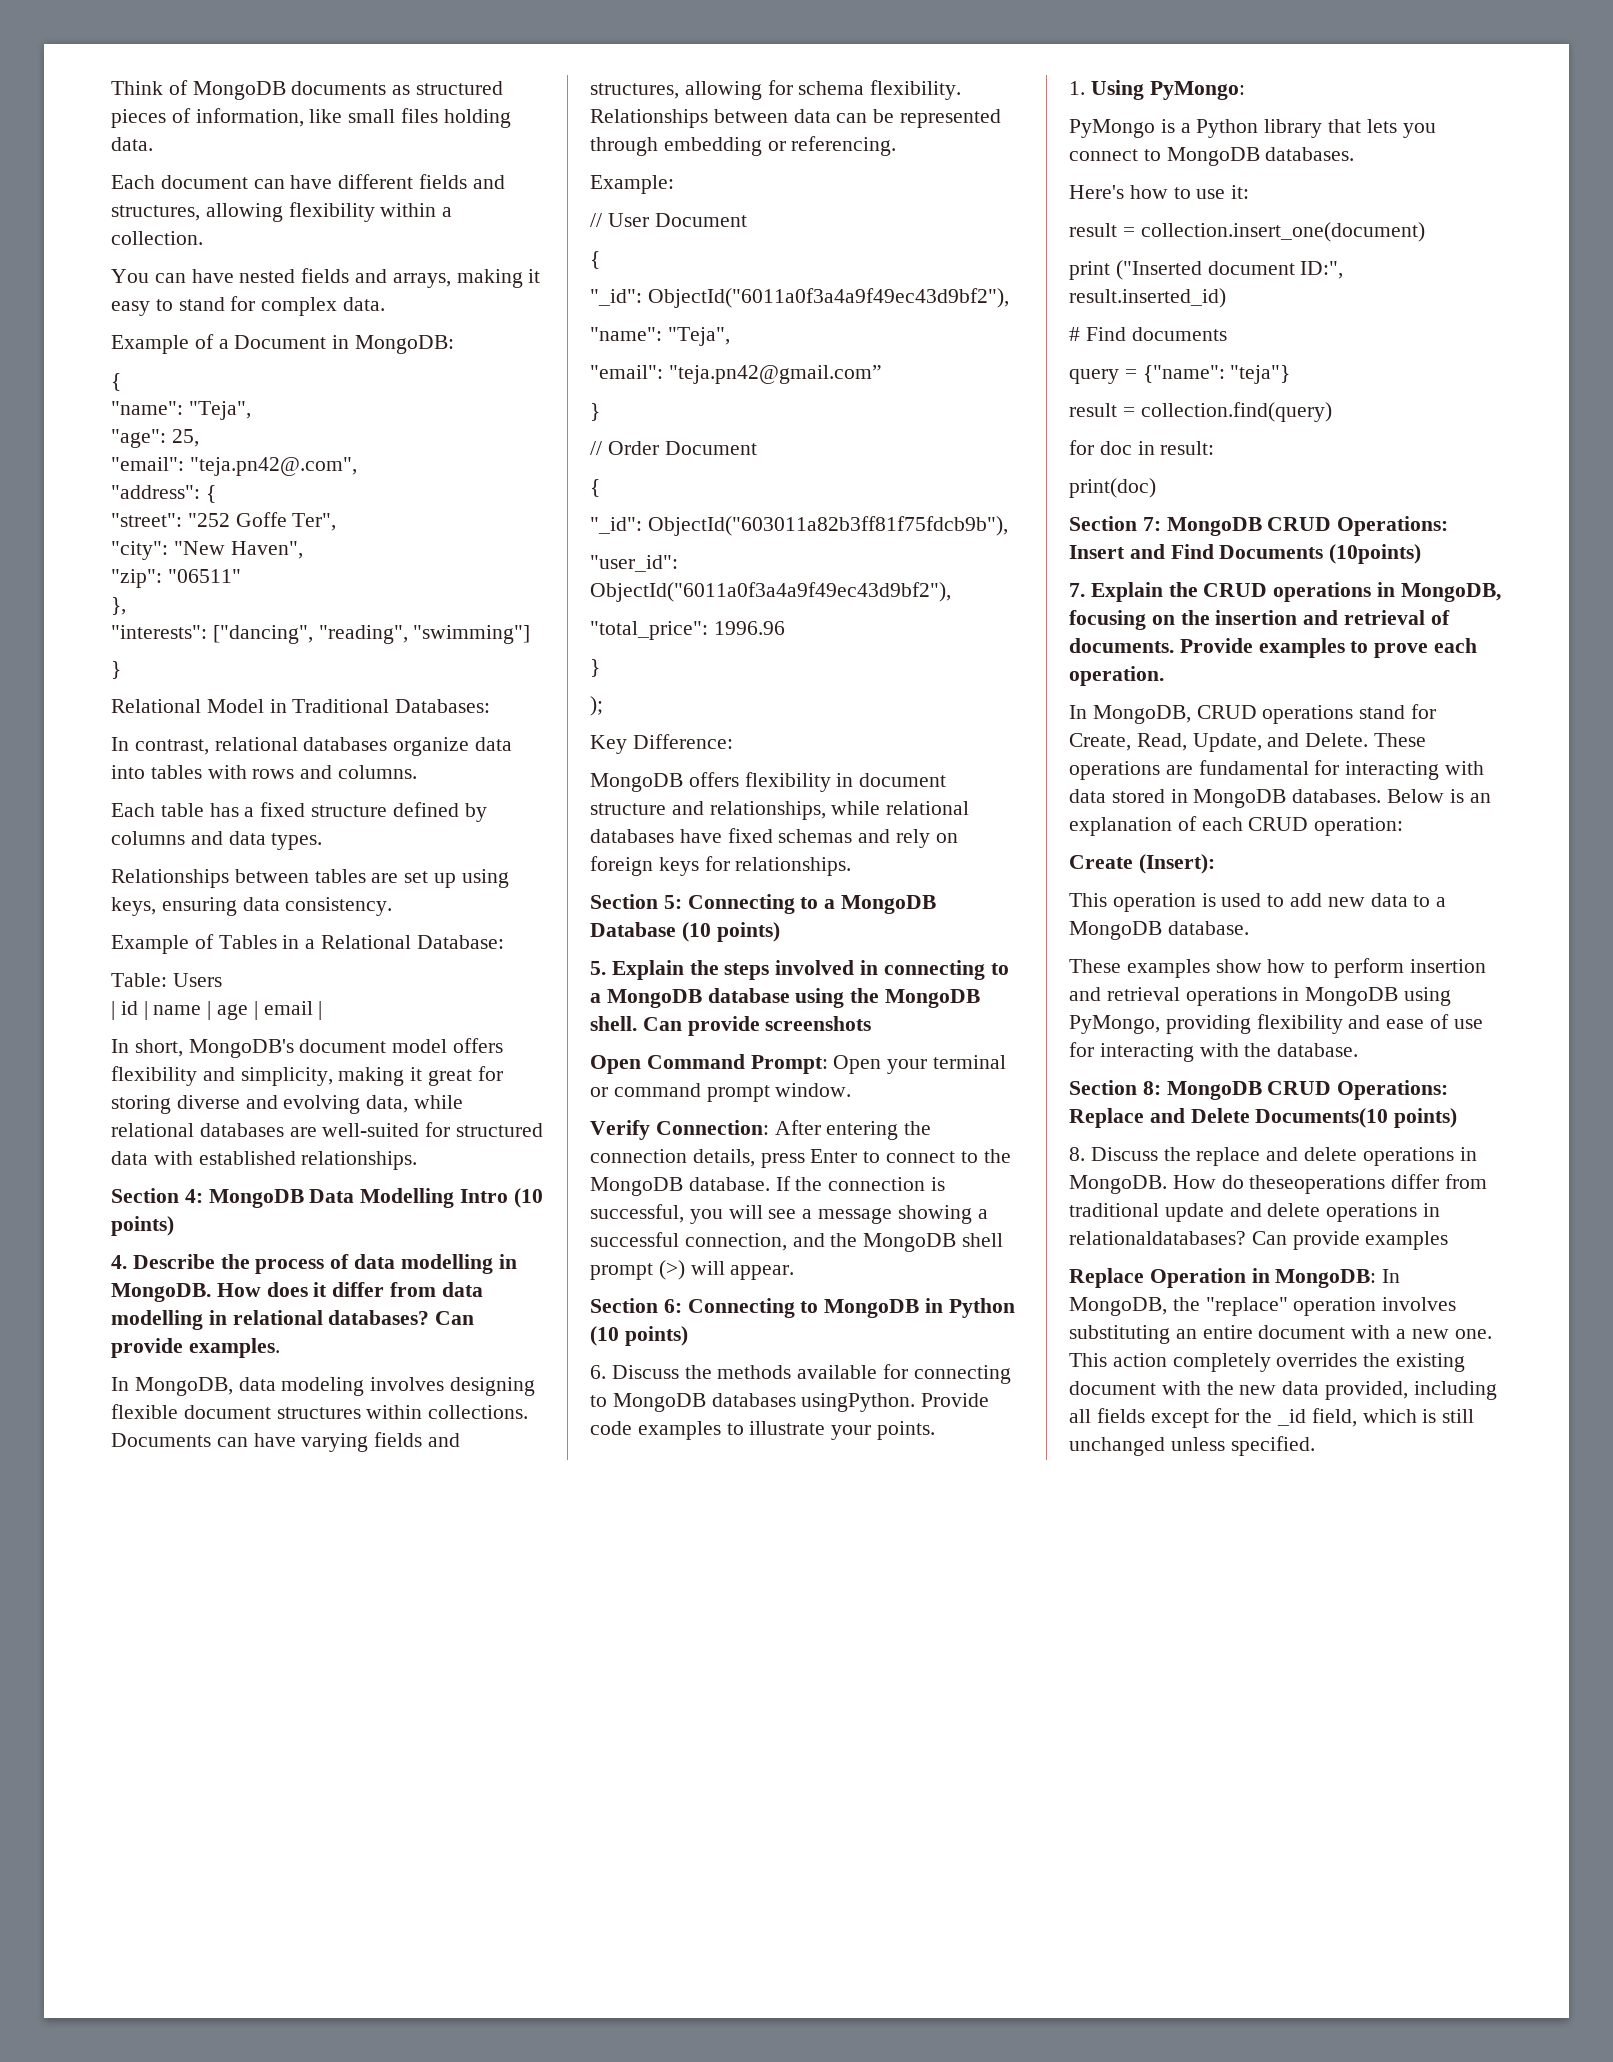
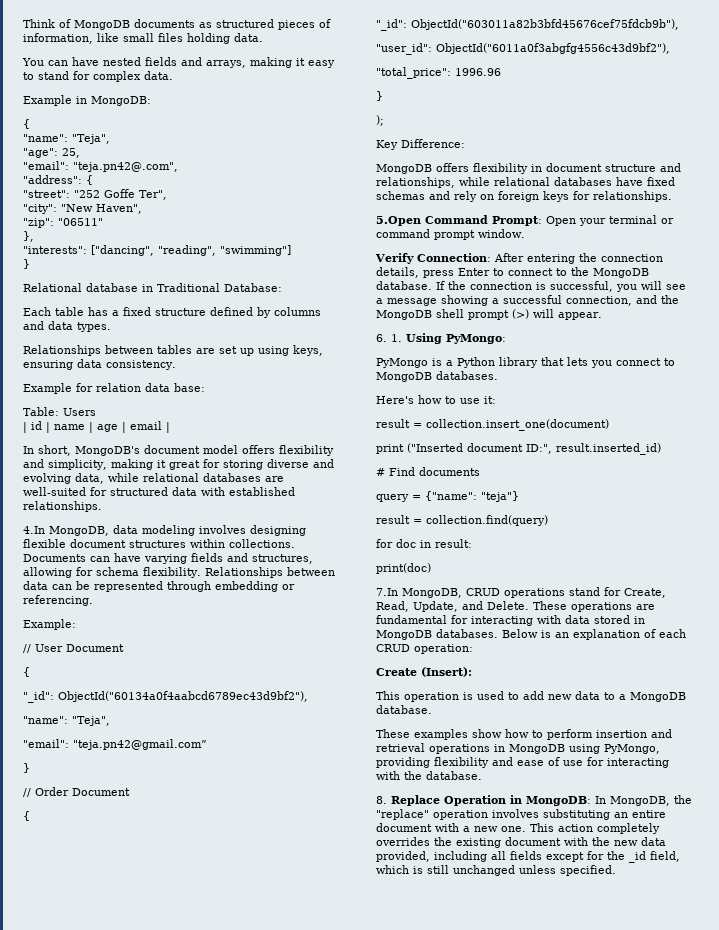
[111,174,505,189] [111,202,453,222] [111,231,203,245] // Each document can have different fields and structures, allowing flexibility within a collection. -> (263, 37) none
[194,334,327,349] of a Document -> (72, 100) none
[206,699,264,713] Model -> [86,283,138,292] database
[395,699,491,713] [111,737,513,756] [111,765,418,779] Databases: // In contrast, relational databases organize data into tables with rows and columns. -> [224,283,282,292] Database:
[194,934,504,949] of Tables in a Relational Database: -> [76,383,205,392] for relation data base:
[111,1188,543,1208] [111,1216,174,1236] [111,1254,517,1274] [111,1282,483,1302] [111,1310,475,1330] [111,1338,280,1358] [111,1377,129,1391] Section 4: MongoDB Data Modelling Intro (10 points) // 4. Describe the process of data modelling in MongoDB. How does it differ from data modelling in relational databases? Can provide examples. // In -> [23,526,45,534] 4.In
[647,288,1009,308] ObjectId("6011a0f3a4a9f49ec43d9bf2"), -> [58,691,308,702] ObjectId("60134a0f4aabcd6789ec43d9bf2"),
[647,516,1008,536] ObjectId("603011a82b3ff81f75fdcb9b"), -> [411,19,679,30] ObjectId("603011a82b3bfd45676cef75fdcb9b"),
[590,582,951,602] ObjectId("6011a0f3a4a9f49ec43d9bf2"), -> [436,43,670,54] ObjectId("6011a0f3abgfg4556c43d9bf2"),
[590,894,937,914] [590,922,780,942] [590,960,1009,980] [590,988,981,1008] [590,1016,872,1036] [590,1055,641,1074] Section 5: Connecting to a MongoDB Database (10 points) // 5. Explain the steps involved in connecting to a MongoDB database using the MongoDB shell. Can provide screenshots // Open -> [376,216,421,226] 5.Open
[590,1298,1015,1318] [590,1326,688,1346] [590,1364,1011,1384] [590,1393,990,1412] [590,1421,936,1440] Section 6: Connecting to MongoDB in Python (10 points) // 6. Discuss the methods available for connecting to MongoDB databases usingPython. Provide code examples to illustrate your points. // -> [376,334,387,342] 6.
[1069,516,1449,536] [1069,544,1422,564] [1069,582,1501,602] [1069,610,1450,630] [1069,638,1478,658] [1069,666,1164,686] [1069,705,1087,719] Section 7: MongoDB CRUD Operations: Insert and Find Documents (10points) // 7. Explain the CRUD operations in MongoDB, focusing on the insertion and retrieval of documents. Provide examples to prove each operation. // In -> [376,588,398,596] 7.In
[1069,1080,1449,1100] [1069,1108,1458,1128] [1069,1147,1477,1166] [1069,1174,1488,1194] [1069,1203,1441,1222] [1069,1231,1449,1250] Section 8: MongoDB CRUD Operations: Replace and Delete Documents(10 points) // 8. Discuss the replace and delete operations in MongoDB. How do theseoperations differ from traditional update and delete operations in relationaldatabases? Can provide examples // -> [376,796,387,804] 8.

